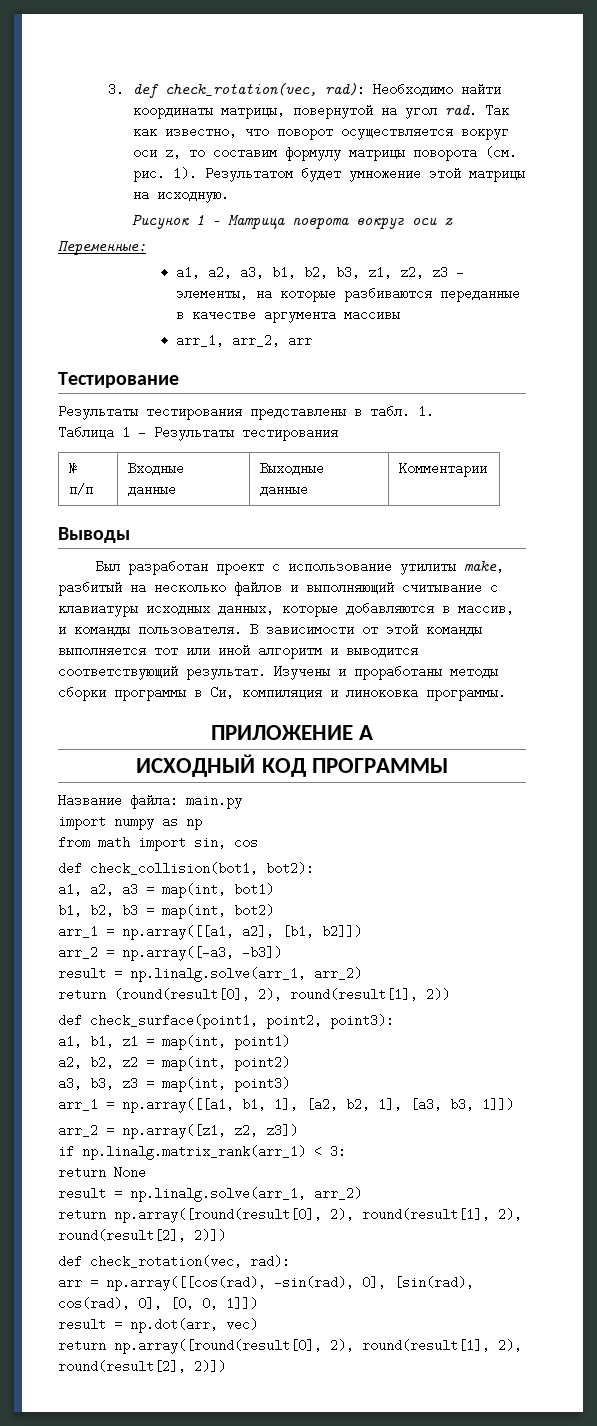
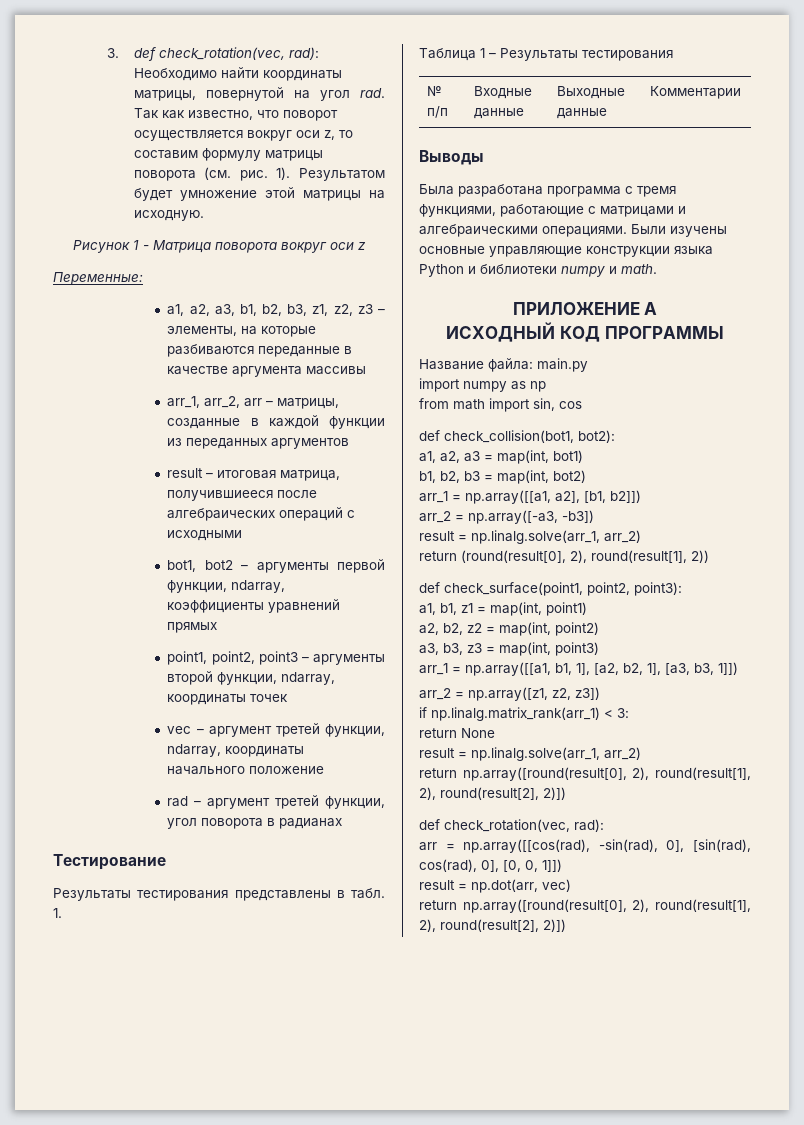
[292,218,349,229] поврота -> [215,242,277,253] поворота
(312, 340) none -> [266,398,340,409] [167,415,385,429] [167,438,350,449] [167,468,341,481] [167,490,318,501] [167,507,356,521] [167,530,243,541] [167,559,385,573] [167,580,286,593] [167,599,341,613] [167,622,218,633] [167,651,385,665] [167,671,336,685] [167,694,289,705] [167,723,385,737] [167,744,305,757] [167,766,325,775] [167,795,385,809] [167,818,343,829] – матрицы, созданные в каждой функции из переданных аргументов // result – итоговая матрица, получившиееся после алгебраических операций с исходными // bot1, bot2 – аргументы первой функции, ndarray, коэффициенты уравнений прямых // point1, point2, point3 – аргументы второй функции, ndarray, координаты точек // vec – аргумент третей функции, ndarray, координаты начального положение // rad – аргумент третей функции, угол поворота в радианах
[95,558,504,575] [58,579,498,596] [58,600,514,617] [58,621,482,637] [58,642,418,659] [58,663,498,680] [58,684,506,701] Был разработан проект с использование утилиты make, разбитый на несколько файлов и выполняющий считывание с клавиатуры исходных данных, которые добавляются в массив, и команды пользователя. В зависимости от этой команды выполняется тот или иной алгоритм и выводится соответствующий результат. Изучены и проработаны методы сборки программы в Си, компиляция и линоковка программы. -> [419,184,676,197] [419,204,686,217] [419,224,727,237] [419,246,713,257] [419,264,657,277] Была разработана программа с тремя функциями, работающие с матрицами и алгебраическими операциями. Были изучены основные управляющие конструкции языка Python и библиотеки numpy и math.

